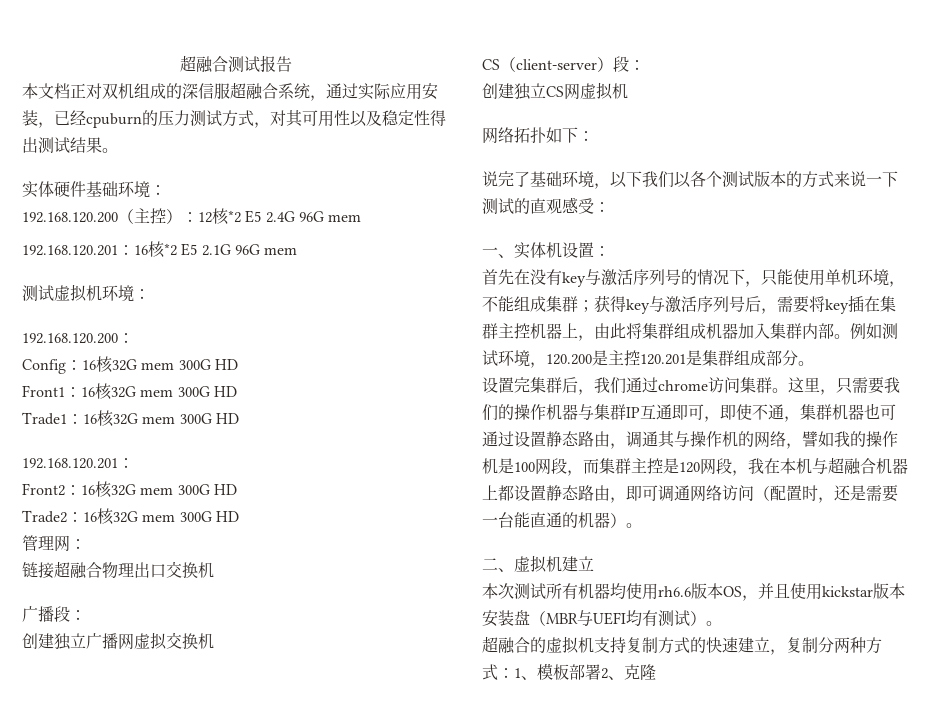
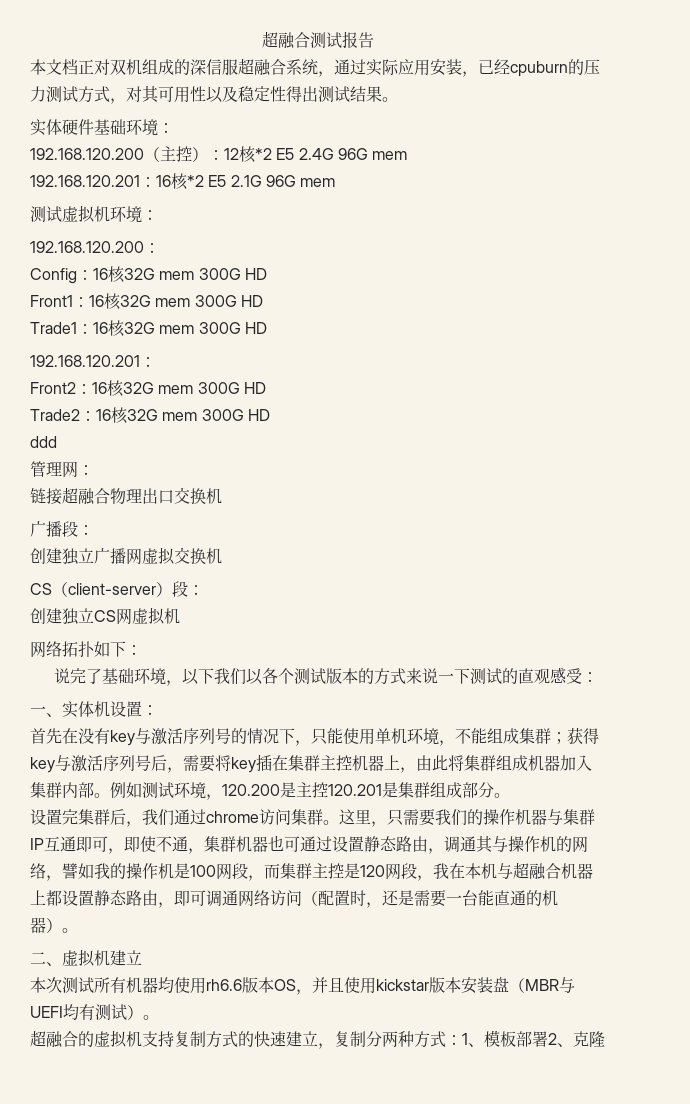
(239, 516) none -> [30,436,57,448] // ddd

